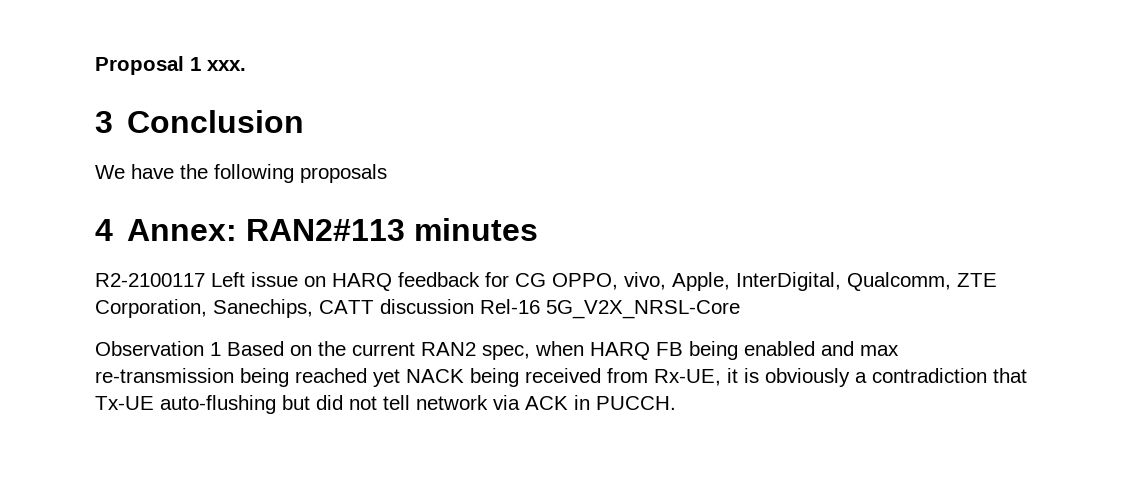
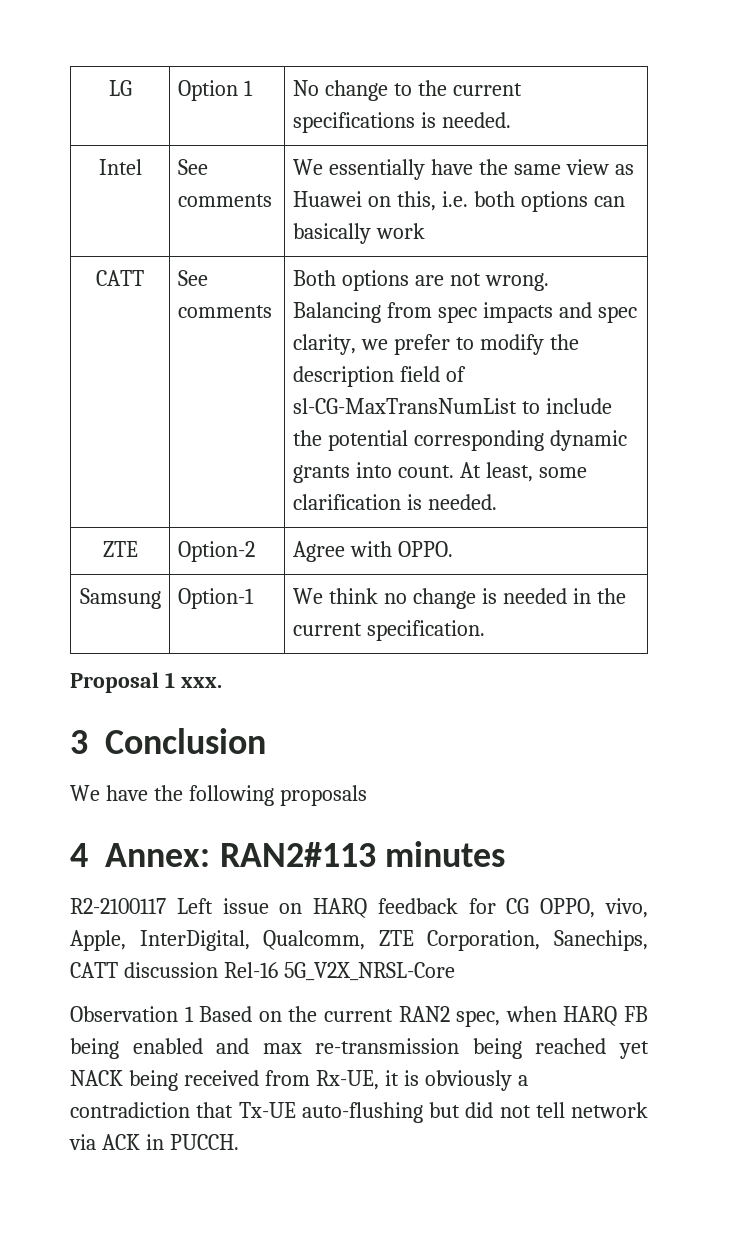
(95, 65) none -> [108,80,132,96] [177,80,253,101] [292,80,522,101] [292,112,511,133] [98,159,142,175] [177,159,208,175] [177,194,272,207] [292,159,634,180] [292,191,625,212] [292,223,425,244] [96,270,144,286] [177,270,208,286] [177,305,272,318] [292,270,549,291] [292,302,637,323] [292,334,579,355] [292,366,466,387] [292,398,612,414] [292,430,627,451] [292,462,587,483] [292,494,497,510] [102,541,138,557] [177,541,255,562] [292,541,453,562] [79,588,161,609] [177,588,254,609] [292,588,626,609] [292,620,485,641] LG | Option 1 | No change to the current specifications is needed. // Intel | See comments | We essentially have the same view as Huawei on this, i.e. both options can basically work // CATT | See comments | Both options are not wrong. Balancing from spec impacts and spec clarity, we prefer to modify the description field of sl-CG-MaxTransNumList to include the potential corresponding dynamic grants into count. At least, some clarification is needed. // ZTE | Option-2 | Agree with OPPO. // Samsung | Option-1 | We think no change is needed in the current specification. //

